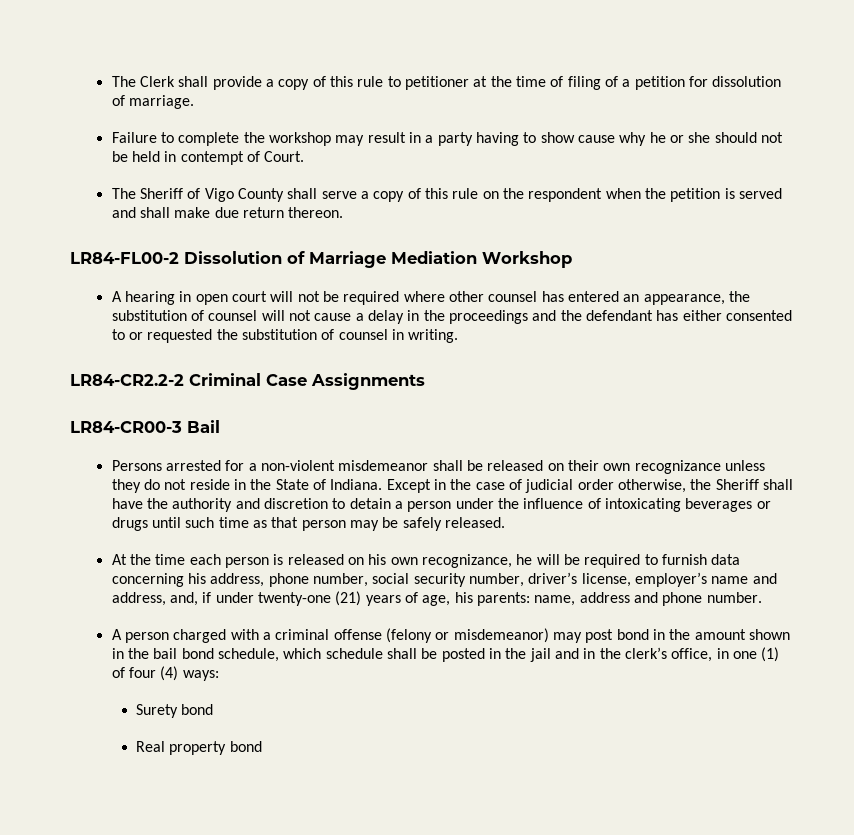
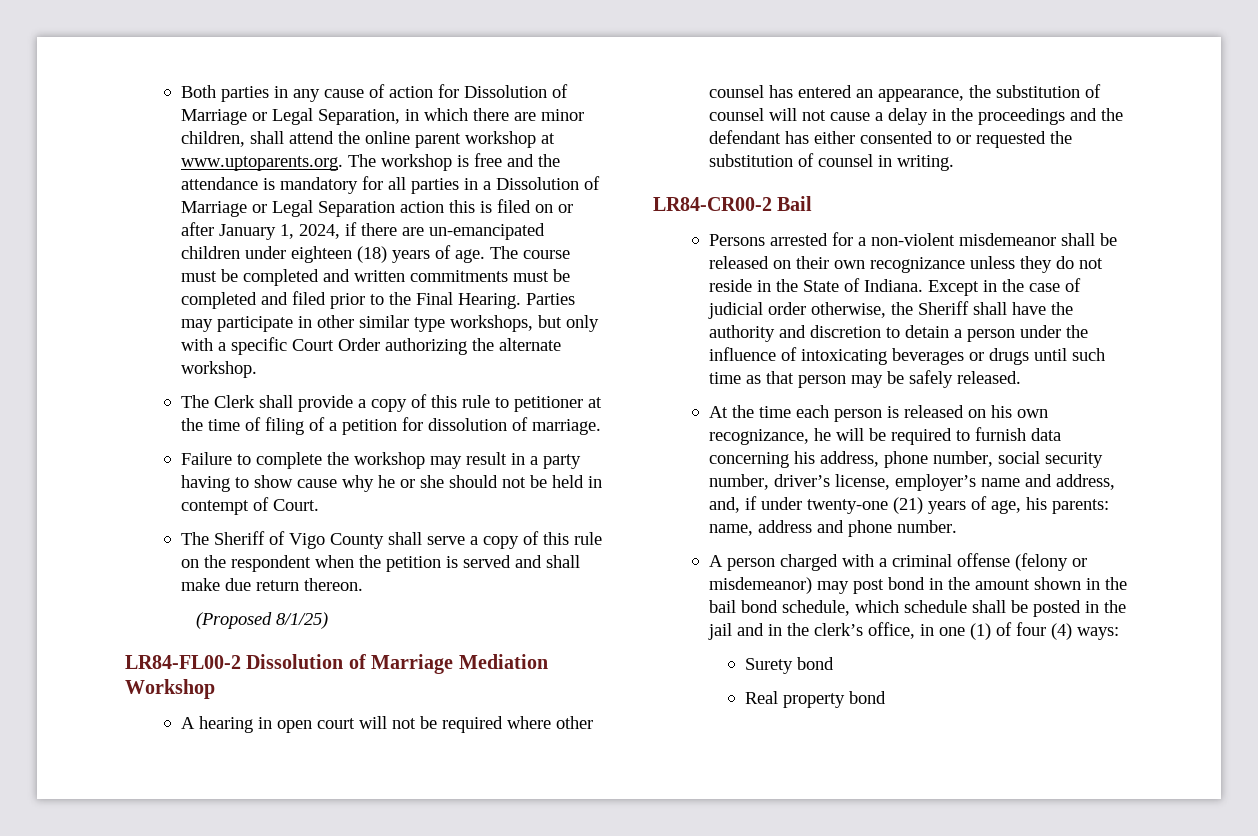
(111, 81) none -> [181,84,569,102] [181,108,585,125] [181,131,556,148] [181,153,561,171] [181,176,601,194] [181,199,574,217] [181,222,546,240] [181,245,571,263] [181,269,571,286] [181,291,576,309] [181,315,600,332] [181,337,562,355] [181,361,258,378] Both parties in any cause of action for Dissolution of Marriage or Legal Separation, in which there are minor children, shall attend the online parent workshop at www.uptoparents.org. The workshop is free and the attendance is mandatory for all parties in a Dissolution of Marriage or Legal Separation action this is filed on or after January 1, 2024, if there are un-emancipated children under eighteen (18) years of age. The course must be completed and written commitments must be completed and filed prior to the Final Hearing. Parties may participate in other similar type workshops, but only with a specific Court Order authorizing the alternate workshop. //
(344, 212) none -> [196,612,329,629] // (Proposed 8/1/25)
[70,373,425,390] [70,421,182,433] LR84-CR2.2-2 Criminal Case Assignments // LR84-CR00-3 -> [653,197,772,211] LR84-CR00-2

